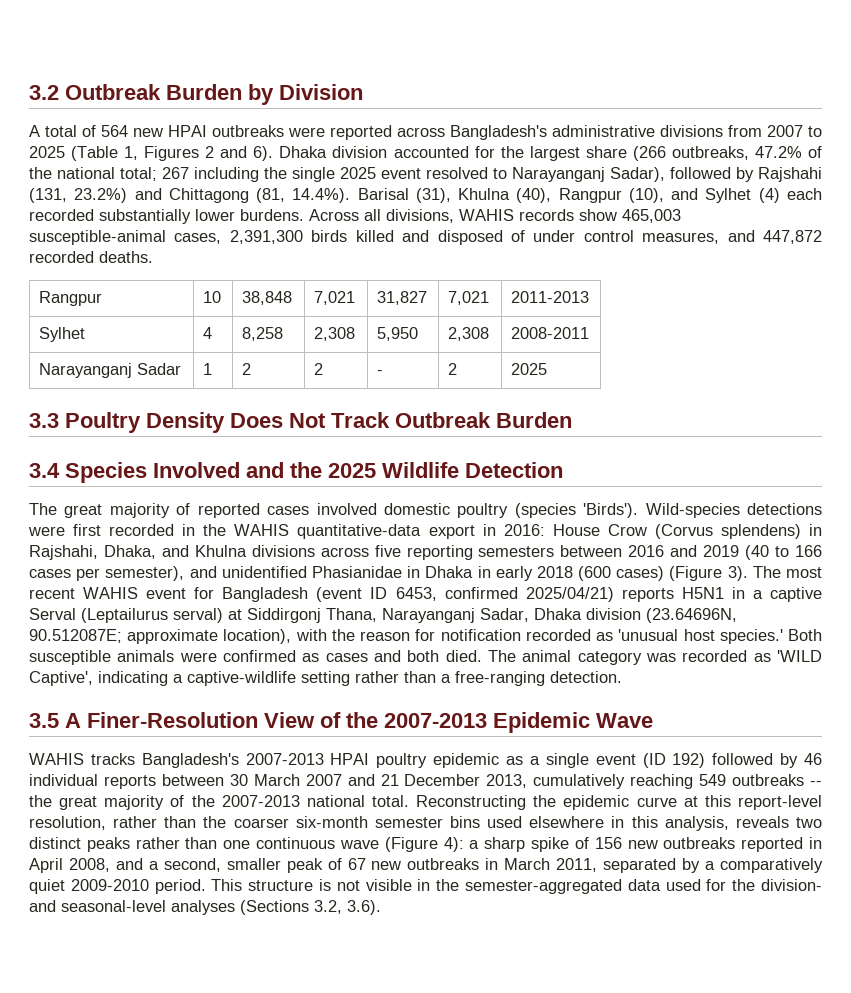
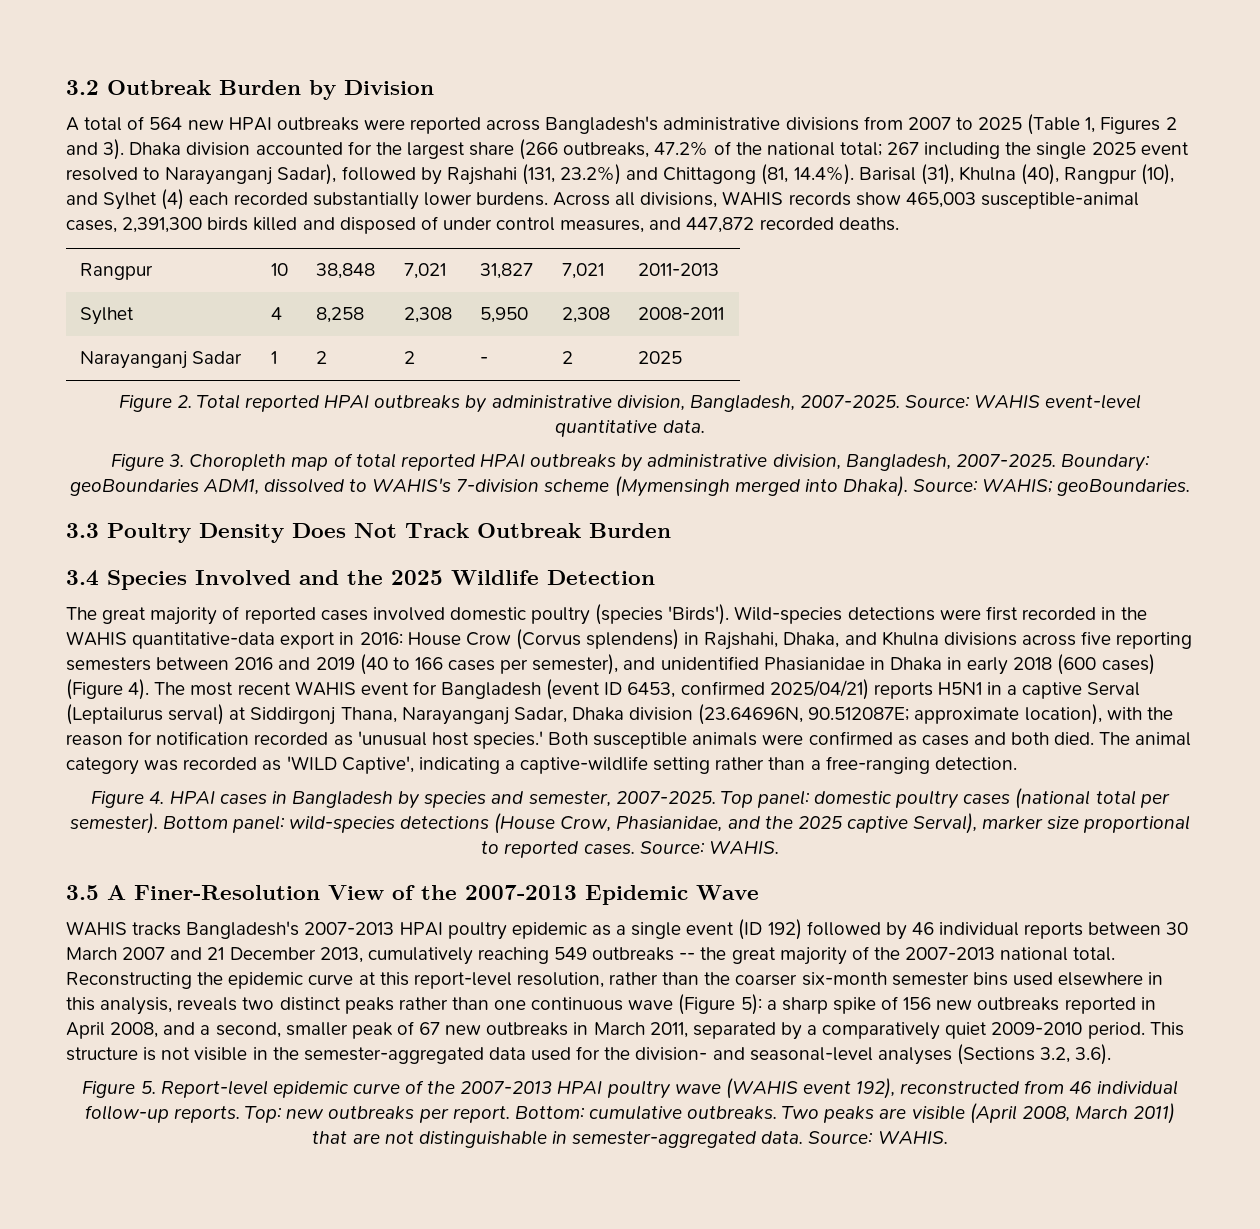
[253,146,274,161] 6). -> [103,139,125,160] 3).
(548, 369) none -> [118,394,1142,413] [555,420,705,437] [111,453,1150,472] [69,476,1191,497] // Figure 2. Total reported HPAI outbreaks by administrative division, Bangladesh, 2007-2025. Source: WAHIS event-level quantitative data. // Figure 3. Choropleth map of total reported HPAI outbreaks by administrative division, Bangladesh, 2007-2025. Boundary: geoBoundaries ADM1, dissolved to WAHIS's 7-division scheme (Mymensingh merged into Dhaka). Source: WAHIS; geoBoundaries.
[727,566,748,581] 3). -> [128,679,150,700] 4).
(622, 677) none -> [91,788,1170,809] [69,813,1191,834] [481,841,779,858] // Figure 4. HPAI cases in Bangladesh by species and semester, 2007-2025. Top panel: domestic poultry cases (national total per semester). Bottom panel: wild-species detections (House Crow, Phasianidae, and the 2025 captive Serval), marker size proportional to reported cases. Source: WAHIS.
[443,837,464,852] 4): -> [740,994,762,1015] 5):
(381, 907) none -> [82,1078,1178,1099] [84,1103,1176,1124] [312,1130,948,1148] // Figure 5. Report-level epidemic curve of the 2007-2013 HPAI poultry wave (WAHIS event 192), reconstructed from 46 individual follow-up reports. Top: new outbreaks per report. Bottom: cumulative outbreaks. Two peaks are visible (April 2008, March 2011) that are not distinguishable in semester-aggregated data. Source: WAHIS.

